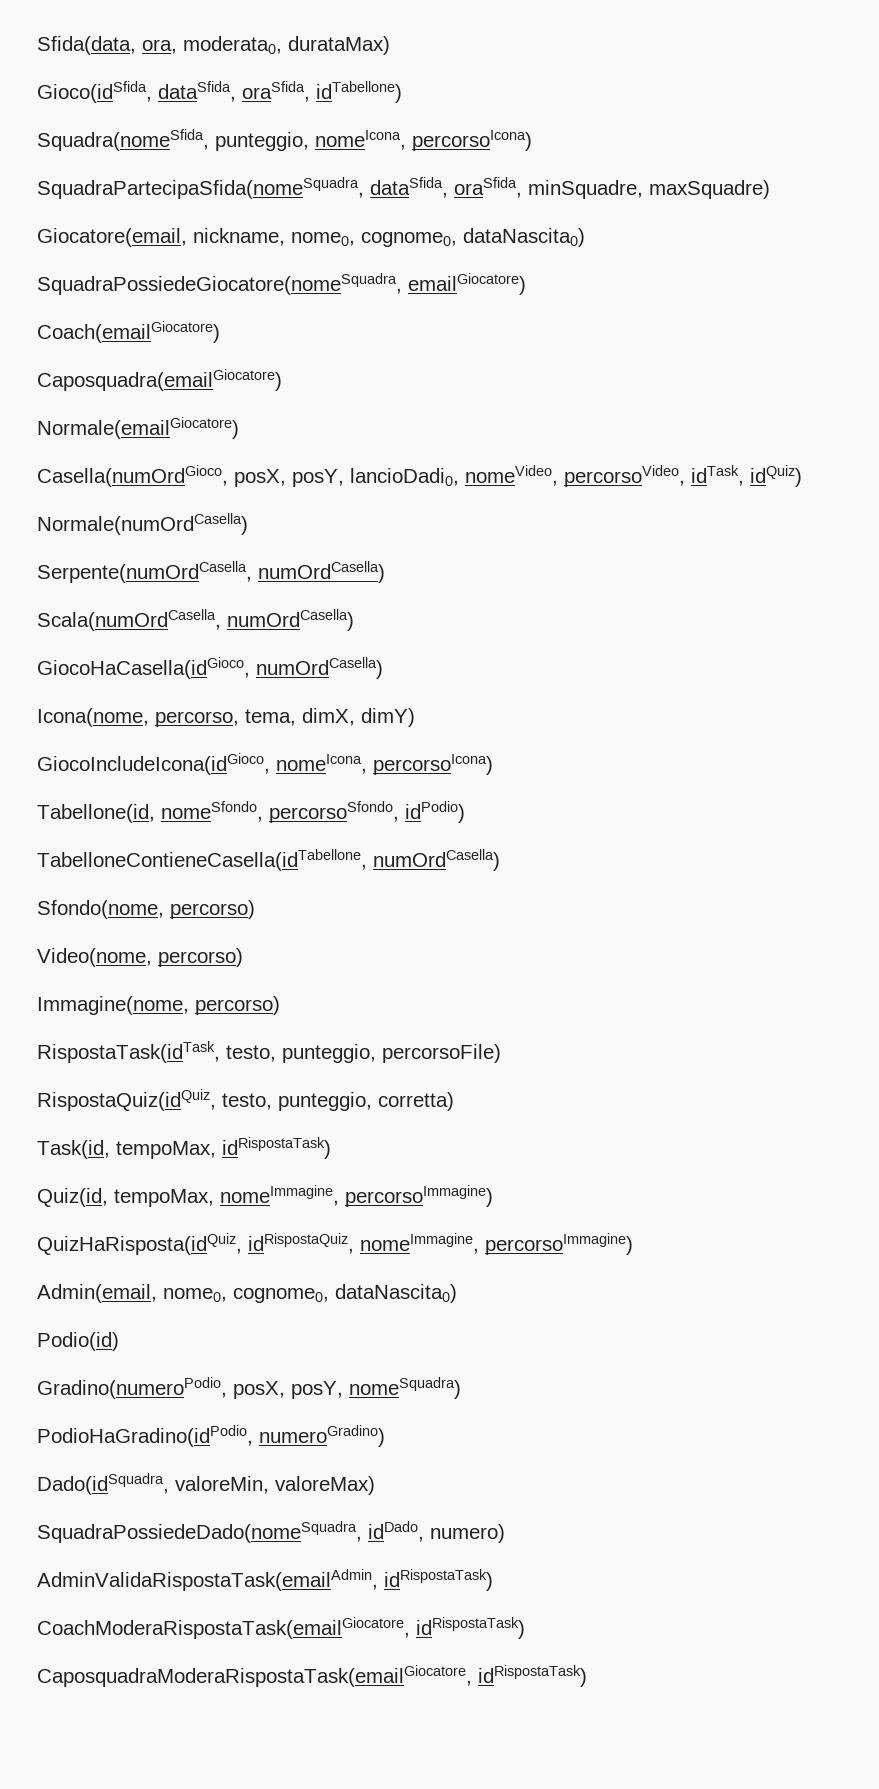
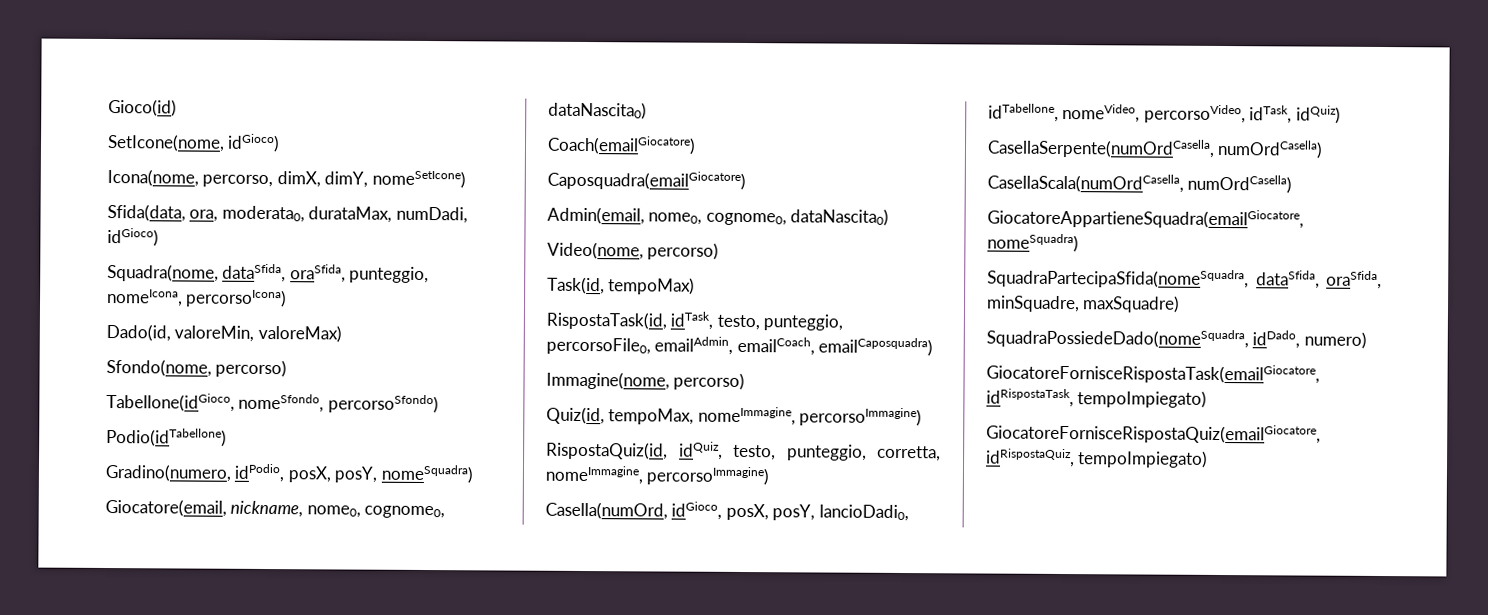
[37,36,390,55] [37,81,402,103] [37,129,532,151] Sfida(data, ora, moderata0, durataMax) // Gioco(idSfida, dataSfida, oraSfida, idTabellone) // Squadra(nomeSfida, punteggio, nomeIcona, percorsoIcona) -> [108,99,177,117] [107,133,281,153] [107,169,466,189] [107,203,468,224] [107,227,159,247] [107,263,430,284] [106,288,288,308] [106,323,342,343] [106,358,288,378] [106,392,439,414] [106,427,227,447] [105,463,474,484] [105,498,446,519] [548,101,647,120] [547,135,696,155] [547,170,746,191] [547,206,890,226] [547,241,720,260] [547,276,696,295] [546,311,844,331] [546,336,934,357] [546,371,746,391] [546,406,923,427] [546,441,941,462] [545,465,770,486] [545,501,909,522] [988,103,1341,124] [987,138,1324,159] [987,173,1293,194] [987,208,1304,229] [987,233,1079,253] Gioco(id) // SetIcone(nome, idGioco) // Icona(nome, percorso, dimX, dimY, nomeSetIcone) // Sfida(data, ora, moderata0, durataMax, numDadi, idGioco) // Squadra(nome, dataSfida, oraSfida, punteggio, nomeIcona, percorsoIcona) // Dado(id, valoreMin, valoreMax) // Sfondo(nome, percorso) // Tabellone(idGioco, nomeSfondo, percorsoSfondo) // Podio(idTabellone) // Gradino(numero, idPodio, posX, posY, nomeSquadra) // Giocatore(email, nickname, nome0, cognome0, dataNascita0) // Coach(emailGiocatore) // Caposquadra(emailGiocatore) // Admin(email, nome0, cognome0, dataNascita0) // Video(nome, percorso) // Task(id, tempoMax) // RispostaTask(id, idTask, testo, punteggio, percorsoFile0, emailAdmin, emailCoach, emailCaposquadra) // Immagine(nome, percorso) // Quiz(id, tempoMax, nomeImmagine, percorsoImmagine) // RispostaQuiz(id, idQuiz, testo, punteggio, corretta, nomeImmagine, percorsoImmagine) // Casella(numOrd, idGioco, posX, posY, lancioDadi0, idTabellone, nomeVideo, percorsoVideo, idTask, idQuiz) // CasellaSerpente(numOrdCasella, numOrdCasella) // CasellaScala(numOrdCasella, numOrdCasella) // GiocatoreAppartieneSquadra(emailGiocatore, nomeSquadra)
[37,228,585,247] [37,273,526,295] [37,321,220,343] [37,369,282,391] [37,417,239,439] [37,465,802,487] [37,513,248,535] [37,561,385,583] [37,609,354,631] [37,657,383,679] [37,708,415,727] [37,753,493,775] [37,801,465,823] [37,849,500,871] [37,900,255,919] [37,948,243,967] [37,996,280,1015] [37,1041,501,1063] [37,1089,454,1111] [37,1137,331,1159] [37,1185,493,1207] [37,1233,633,1255] [37,1284,457,1303] [37,1332,119,1351] [37,1377,461,1399] [37,1425,385,1447] [37,1473,375,1495] [37,1521,505,1543] [37,1569,493,1591] [37,1617,525,1639] [37,1665,587,1687] Giocatore(email, nickname, nome0, cognome0, dataNascita0) // SquadraPossiedeGiocatore(nomeSquadra, emailGiocatore) // Coach(emailGiocatore) // Caposquadra(emailGiocatore) // Normale(emailGiocatore) // Casella(numOrdGioco, posX, posY, lancioDadi0, nomeVideo, percorsoVideo, idTask, idQuiz) // Normale(numOrdCasella) // Serpente(numOrdCasella, numOrdCasella) // Scala(numOrdCasella, numOrdCasella) // GiocoHaCasella(idGioco, numOrdCasella) // Icona(nome, percorso, tema, dimX, dimY) // GiocoIncludeIcona(idGioco, nomeIcona, percorsoIcona) // Tabellone(id, nomeSfondo, percorsoSfondo, idPodio) // TabelloneContieneCasella(idTabellone, numOrdCasella) // Sfondo(nome, percorso) // Video(nome, percorso) // Immagine(nome, percorso) // RispostaTask(idTask, testo, punteggio, percorsoFile) // RispostaQuiz(idQuiz, testo, punteggio, corretta) // Task(id, tempoMax, idRispostaTask) // Quiz(id, tempoMax, nomeImmagine, percorsoImmagine) // QuizHaRisposta(idQuiz, idRispostaQuiz, nomeImmagine, percorsoImmagine) // Admin(email, nome0, cognome0, dataNascita0) // Podio(id) // Gradino(numeroPodio, posX, posY, nomeSquadra) // PodioHaGradino(idPodio, numeroGradino) // Dado(idSquadra, valoreMin, valoreMax) // SquadraPossiedeDado(nomeSquadra, idDado, numero) // AdminValidaRispostaTask(emailAdmin, idRispostaTask) // CoachModeraRispostaTask(emailGiocatore, idRispostaTask) // CaposquadraModeraRispostaTask(emailGiocatore, idRispostaTask) -> [986,328,1367,349] [986,363,1320,384] [986,388,1208,408] [986,423,1321,444] [986,448,1209,468] SquadraPossiedeDado(nomeSquadra, idDado, numero) // GiocatoreFornisceRispostaTask(emailGiocatore, idRispostaTask, tempoImpiegato) // GiocatoreFornisceRispostaQuiz(emailGiocatore, idRispostaQuiz, tempoImpiegato)

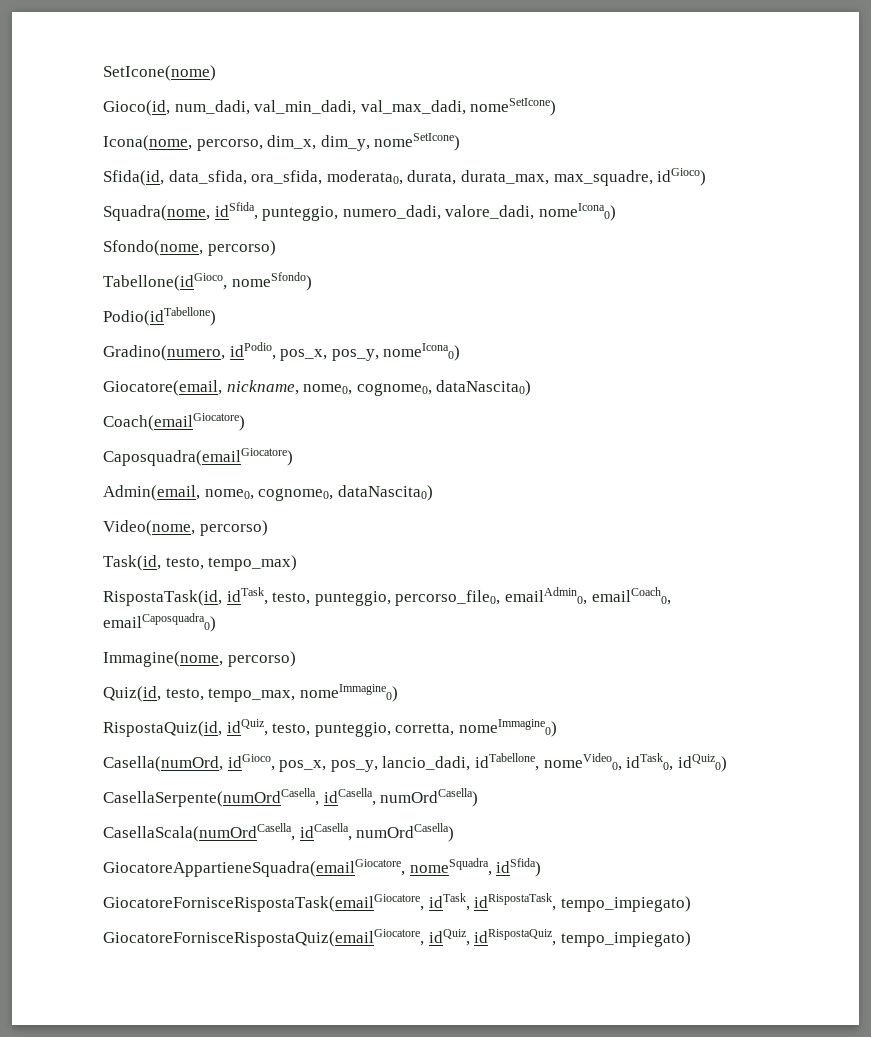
[108,99,177,117] [107,133,281,153] Gioco(id) // SetIcone(nome, idGioco) -> [103,65,216,81] [103,98,557,116] SetIcone(nome) // Gioco(id, num_dadi, val_min_dadi, val_max_dadi, nomeSetIcone)
[276,170,466,189] [107,203,468,224] [107,227,159,247] [107,263,430,284] [106,288,288,308] [106,323,342,343] dimX, dimY, nomeSetIcone) // Sfida(data, ora, moderata0, durataMax, numDadi, idGioco) // Squadra(nome, dataSfida, oraSfida, punteggio, nomeIcona, percorsoIcona) // Dado(id, valoreMin, valoreMax) -> [267,133,461,151] [103,168,707,186] [103,202,616,221] dim_x, dim_y, nomeSetIcone) // Sfida(id, data_sfida, ora_sfida, moderata0, durata, durata_max, max_squadre, idGioco) // Squadra(nome, idSfida, punteggio, numero_dadi, valore_dadi, nomeIcona0)
[238,393,439,414] nomeSfondo, percorsoSfondo) -> [231,272,312,291] nomeSfondo)
[287,464,474,484] posX, posY, nomeSquadra) -> [280,343,461,361] pos_x, pos_y, nomeIcona0)
[608,277,696,295] tempoMax) -> [165,555,298,571] testo, tempo_max)
[546,336,934,357] percorsoFile0, emailAdmin, emailCoach, emailCaposquadra) -> [395,587,671,606] [103,613,216,632] percorso_file0, emailAdmin0, emailCoach0, emailCaposquadra0)
[608,406,923,427] tempoMax, nomeImmagine, percorsoImmagine) -> [165,684,398,702] testo, tempo_max, nomeImmagine0)
[545,465,770,486] nomeImmagine, percorsoImmagine) -> [458,719,557,737] nomeImmagine0)
[725,503,909,522] [988,103,1341,124] posX, posY, lancioDadi0, idTabellone, nomeVideo, percorsoVideo, idTask, idQuiz) -> [279,753,727,772] pos_x, pos_y, lancio_dadi, idTabellone, nomeVideo0, idTask0, idQuiz0)
(1215, 148) none -> [323,788,376,806] idCasella,
(1184, 183) none -> [299,823,352,841] idCasella,
[987,233,1079,253] [987,268,1382,290] [986,295,1181,313] [986,328,1367,349] [986,363,1320,384] [986,388,1208,408] [986,423,1321,444] [986,448,1209,468] nomeSquadra) // SquadraPartecipaSfida(nomeSquadra, dataSfida, oraSfida, minSquadre, maxSquadre) // SquadraPossiedeDado(nomeSquadra, idDado, numero) // GiocatoreFornisceRispostaTask(emailGiocatore, idRispostaTask, tempoImpiegato) // GiocatoreFornisceRispostaQuiz(emailGiocatore, idRispostaQuiz, tempoImpiegato) -> [409,858,542,877] [103,893,691,912] [103,929,691,947] nomeSquadra, idSfida) // GiocatoreFornisceRispostaTask(emailGiocatore, idTask, idRispostaTask, tempo_impiegato) // GiocatoreFornisceRispostaQuiz(emailGiocatore, idQuiz, idRispostaQuiz, tempo_impiegato)

